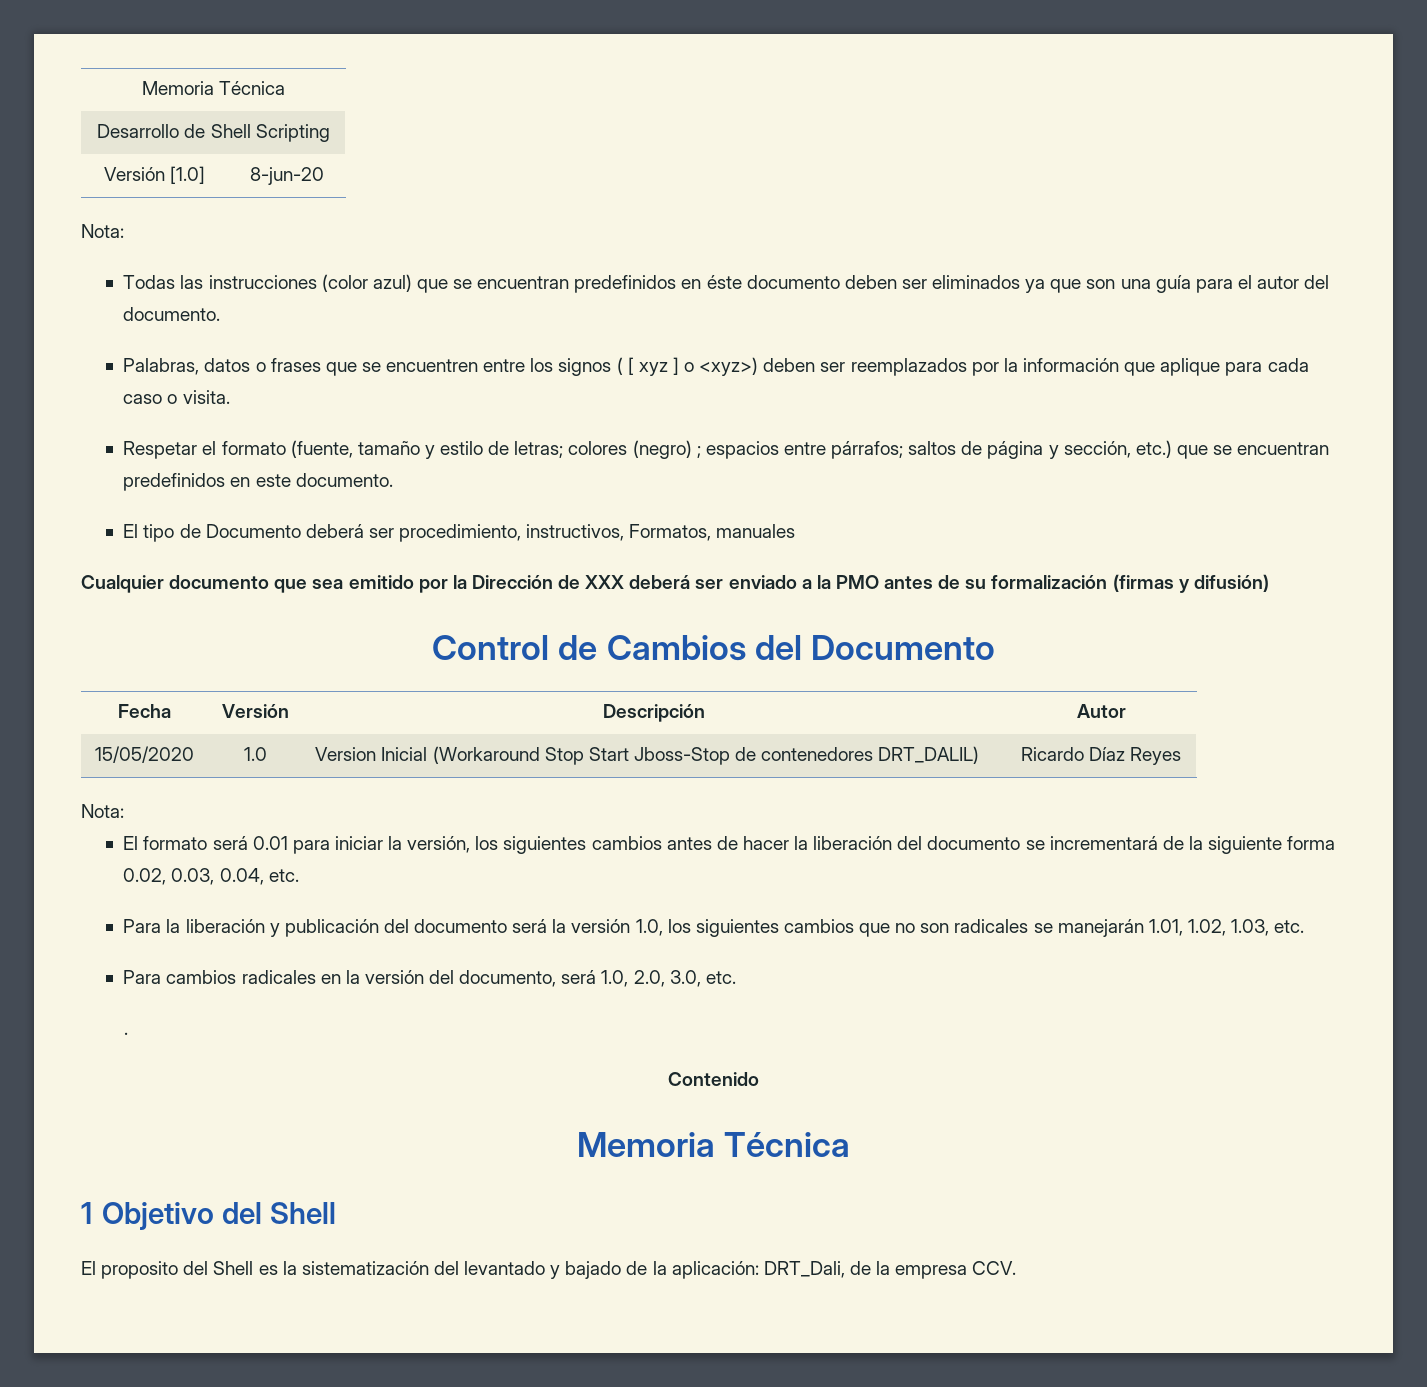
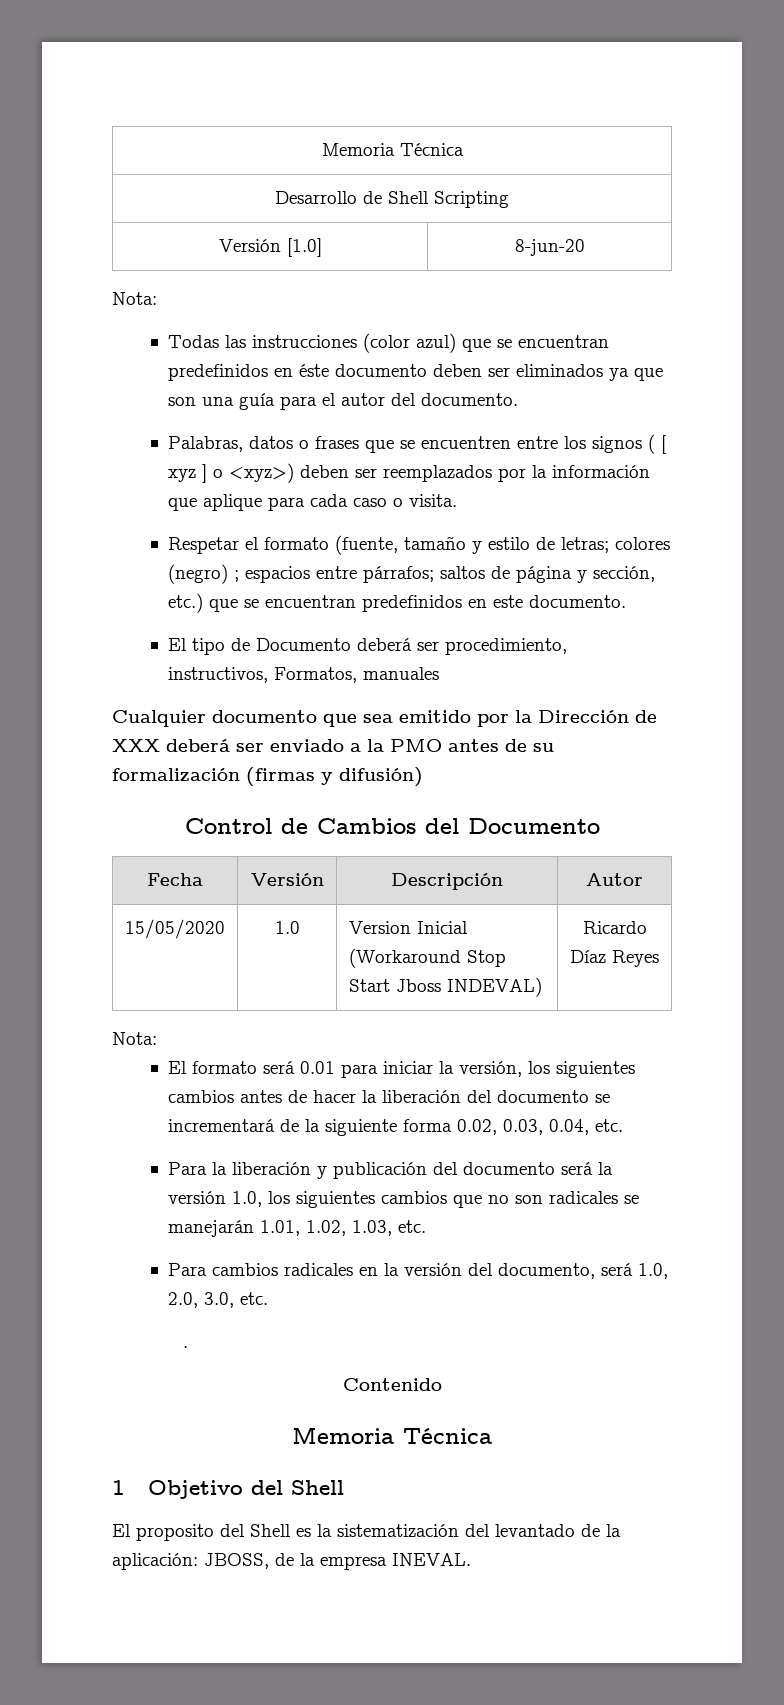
[633,746,980,765] Jboss-Stop de contenedores DRT_DALIL) -> [395,977,542,997] Jboss INDEVAL)
[550,1261,622,1279] y bajado -> (575, 1530) none
[763,1261,845,1278] DRT_Dali, -> [204,1553,269,1569] JBOSS,
[972,1261,1017,1275] CCV. -> [392,1553,471,1566] INEVAL.

